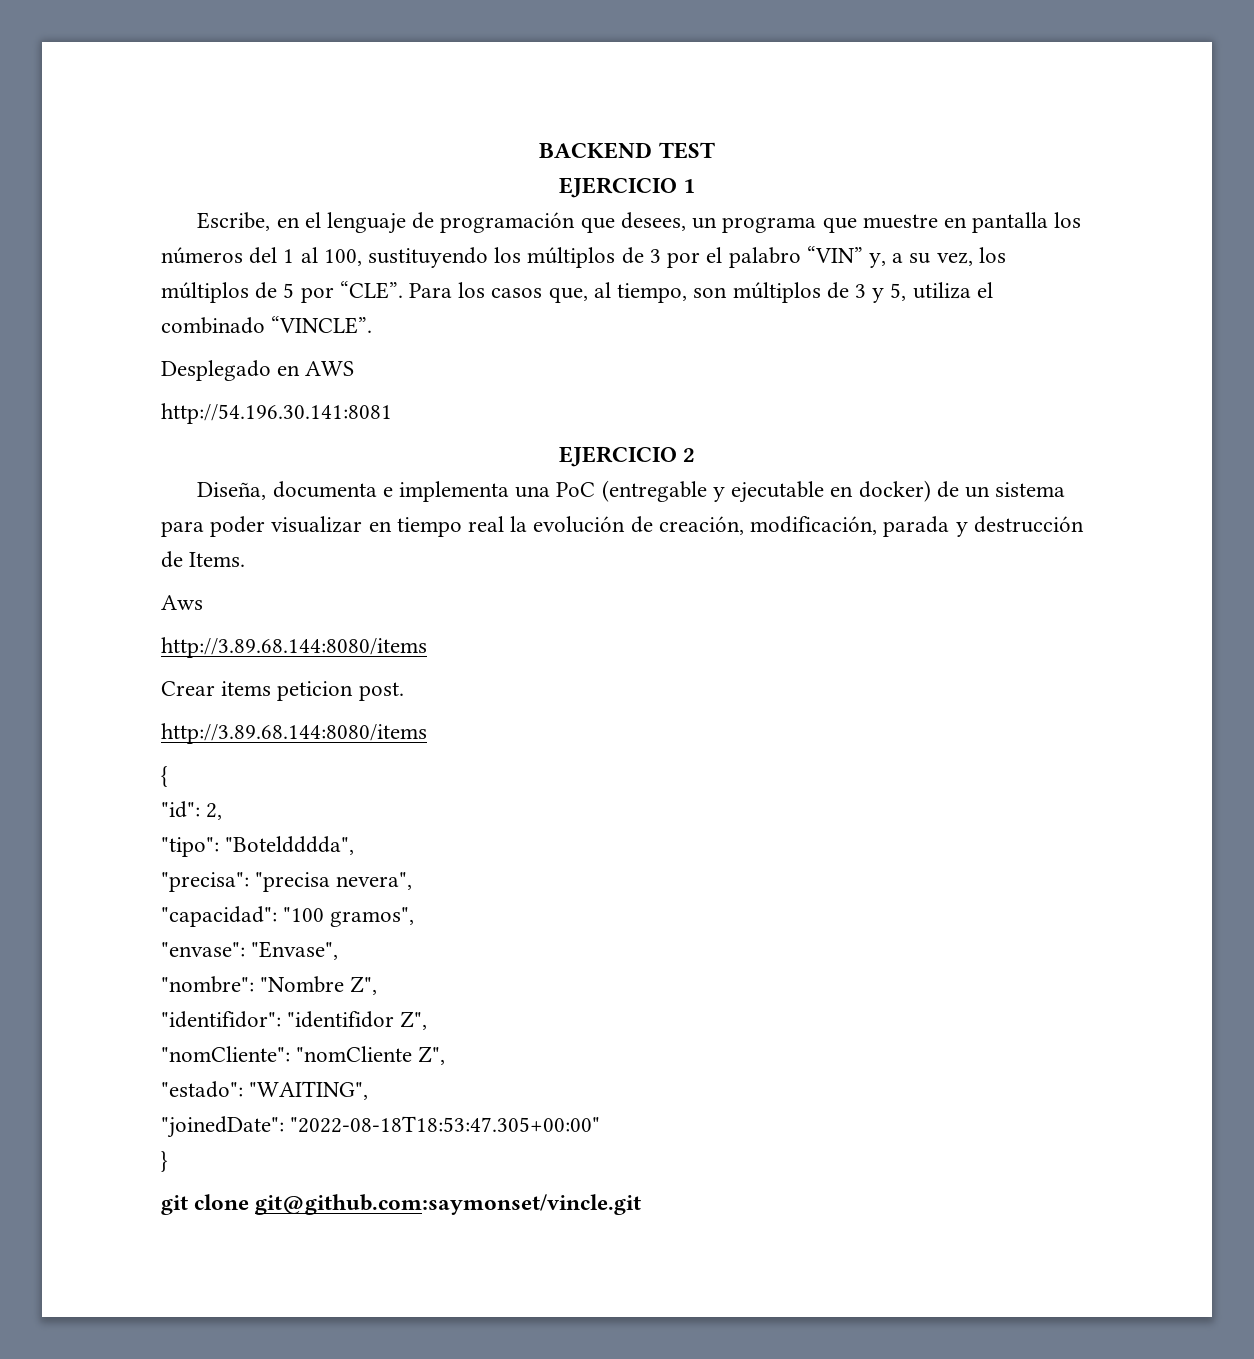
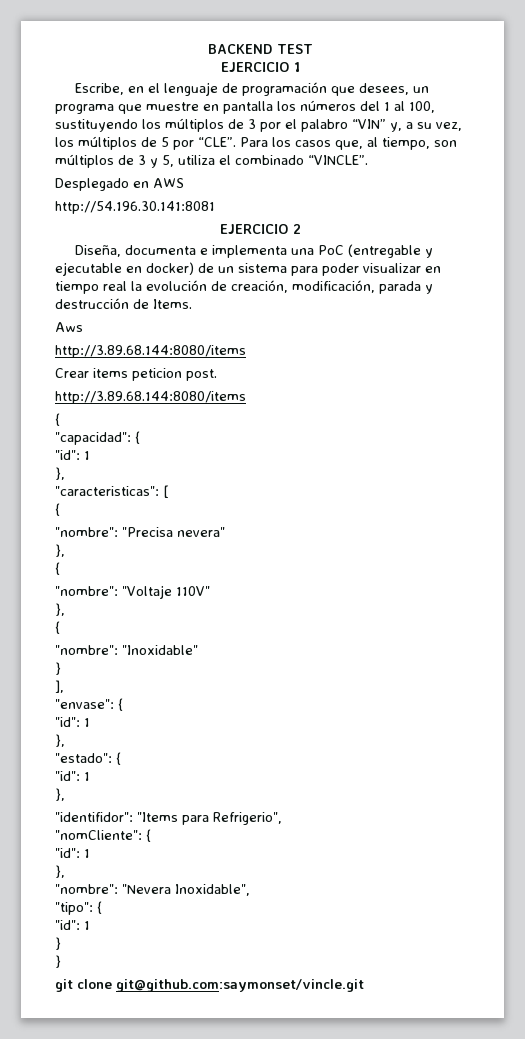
[161,801,223,820] [161,836,355,857] [161,872,413,892] [161,906,415,927] [161,941,339,960] [161,976,378,995] [161,1011,428,1030] [161,1046,446,1065] [161,1081,369,1100] [161,1116,601,1138] // "id": 2, // "tipo": "Boteldddda", // "precisa": "precisa nevera", // "capacidad": "100 gramos", // "envase": "Envase", // "nombre": "Nombre Z", // "identifidor": "identifidor Z", // "nomCliente": "nomCliente Z", // "estado": "WAITING", // "joinedDate": "2022-08-18T18:53:47.305+00:00" -> [55,431,140,445] [55,450,90,460] [55,467,65,480] [55,485,169,498] [55,503,60,516] [55,527,225,537] [55,544,65,557] [55,562,60,575] [55,585,210,599] [55,603,65,616] [55,621,60,634] [55,645,198,655] [55,662,61,675] [55,680,64,693] [55,698,123,711] [55,717,90,727] [55,734,65,747] [55,752,121,765] [55,771,90,781] [55,788,65,801] [55,812,282,825] [55,829,151,842] [55,848,90,858] [55,865,65,878] [55,884,250,896] [55,901,102,915] [55,920,90,930] [55,937,61,950] // "capacidad": { // "id": 1 // }, // "caracteristicas": [ // { // "nombre": "Precisa nevera" // }, // { // "nombre": "Voltaje 110V" // }, // { // "nombre": "Inoxidable" // } // ], // "envase": { // "id": 1 // }, // "estado": { // "id": 1 // }, // "identifidor": "Items para Refrigerio", // "nomCliente": { // "id": 1 // }, // "nombre": "Nevera Inoxidable", // "tipo": { // "id": 1 // }

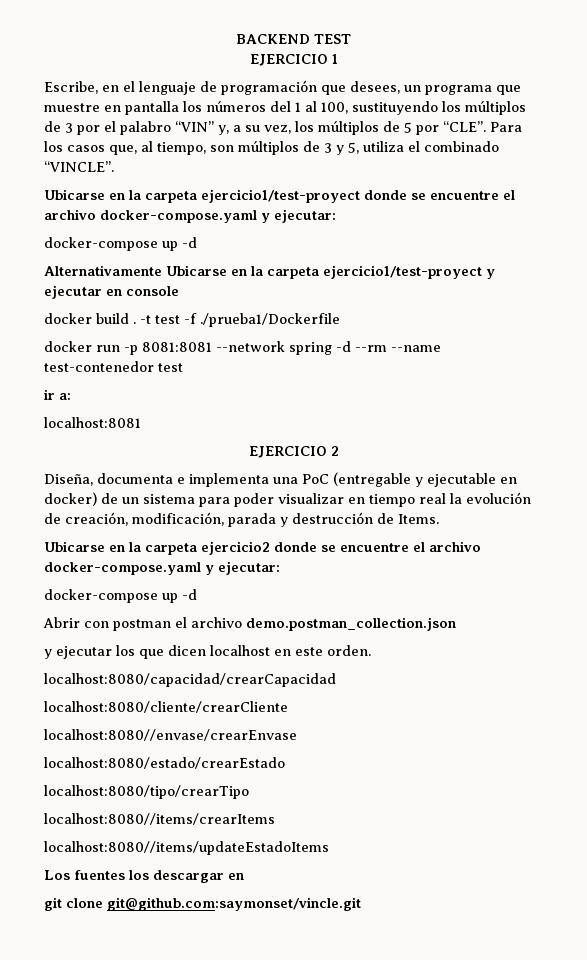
[55,178,184,191] [55,201,215,214] Desplegado en AWS // http://54.196.30.141:8081 -> [44,189,515,203] [44,209,336,223] [44,237,197,251] [44,265,495,279] [44,285,179,299] [44,313,340,327] [44,341,441,355] [44,361,183,372] [44,389,71,400] [44,417,141,428] Ubicarse en la carpeta ejercicio1/test-proyect donde se encuentre el archivo docker-compose.yaml y ejecutar: // docker-compose up -d // Alternativamente Ubicarse en la carpeta ejercicio1/test-proyect y ejecutar en console // docker build . -t test -f ./prueba1/Dockerfile // docker run -p 8081:8081 --network spring -d --rm --name test-contenedor test // ir a: // localhost:8081
[55,322,83,332] [55,345,246,358] [55,368,217,381] [55,391,246,404] [55,413,60,426] [55,431,140,445] [55,450,90,460] [55,467,65,480] [55,485,169,498] [55,503,60,516] [55,527,225,537] [55,544,65,557] [55,562,60,575] [55,585,210,599] [55,603,65,616] [55,621,60,634] [55,645,198,655] [55,662,61,675] [55,680,64,693] [55,698,123,711] [55,717,90,727] [55,734,65,747] [55,752,121,765] [55,771,90,781] [55,788,65,801] [55,812,282,825] [55,829,151,842] [55,848,90,858] [55,865,65,878] [55,884,250,896] [55,901,102,915] [55,920,90,930] [55,937,61,950] [55,955,61,968] Aws // http://3.89.68.144:8080/items // Crear items peticion post. // http://3.89.68.144:8080/items // { // "capacidad": { // "id": 1 // }, // "caracteristicas": [ // { // "nombre": "Precisa nevera" // }, // { // "nombre": "Voltaje 110V" // }, // { // "nombre": "Inoxidable" // } // ], // "envase": { // "id": 1 // }, // "estado": { // "id": 1 // }, // "identifidor": "Items para Refrigerio", // "nomCliente": { // "id": 1 // }, // "nombre": "Nevera Inoxidable", // "tipo": { // "id": 1 // } // } -> [44,541,481,555] [44,561,280,575] [44,589,197,603] [43,617,456,631] [44,645,371,659] [44,673,336,687] [44,701,288,713] [44,729,297,741] [44,757,285,769] [44,785,249,799] [44,813,275,825] [44,841,329,855] [44,870,244,883] Ubicarse en la carpeta ejercicio2 donde se encuentre el archivo docker-compose.yaml y ejecutar: // docker-compose up -d // Abrir con postman el archivo demo.postman_collection.json // y ejecutar los que dicen localhost en este orden. // localhost:8080/capacidad/crearCapacidad // localhost:8080/cliente/crearCliente // localhost:8080//envase/crearEnvase // localhost:8080/estado/crearEstado // localhost:8080/tipo/crearTipo // localhost:8080//items/crearItems // localhost:8080//items/updateEstadoItems // Los fuentes los descargar en

